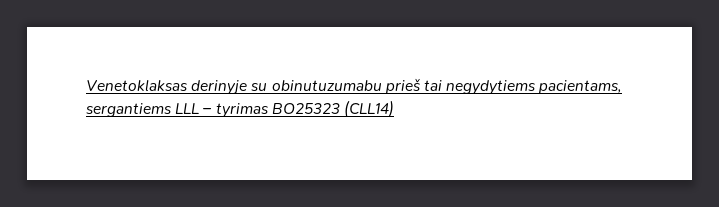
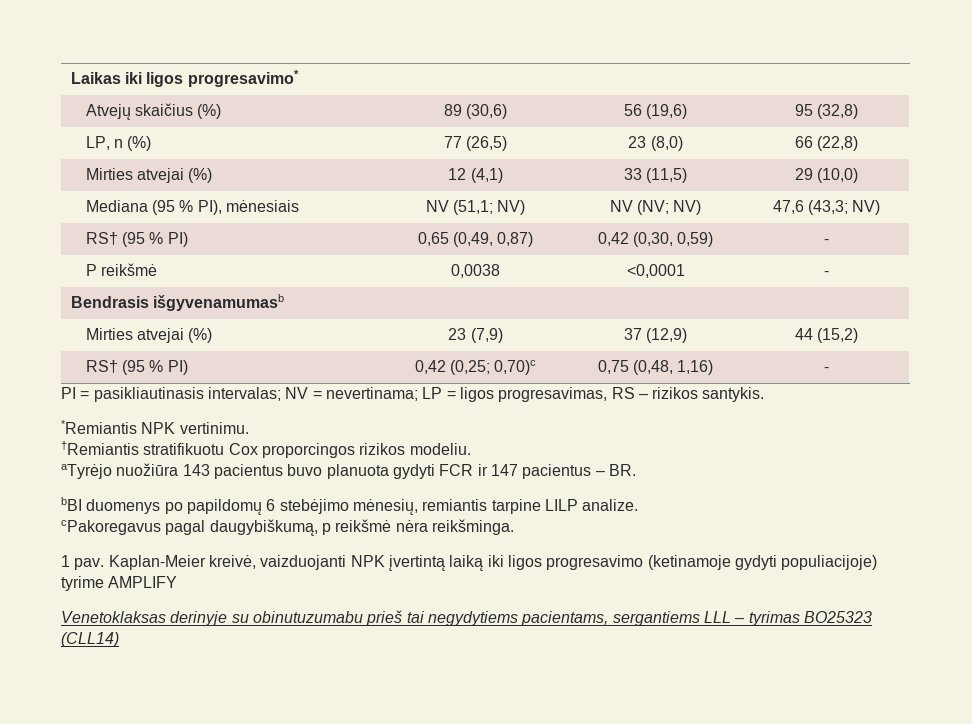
(86, 85) none -> [70,70,299,87] [85,103,222,120] [443,104,508,119] [623,104,688,119] [794,104,859,119] [85,136,152,151] [443,136,508,151] [628,136,683,151] [794,136,859,151] [85,168,213,183] [448,168,503,183] [623,168,688,183] [794,168,859,183] [85,200,299,215] [425,200,526,215] [609,200,702,215] [772,200,881,215] [85,232,188,247] [417,232,534,247] [597,232,714,247] [824,239,829,244] [85,263,157,276] [451,264,500,278] [626,264,685,278] [824,271,829,276] [70,294,284,311] [85,328,213,343] [448,328,503,343] [623,328,688,343] [794,328,859,343] [85,360,188,375] [414,360,537,375] [597,360,714,375] [824,367,829,372] [61,387,765,402] [61,420,249,434] [61,441,471,458] [61,463,636,479] [61,497,639,515] [61,519,514,536] [61,555,878,571] [61,576,178,591] Laikas iki ligos progresavimo* // Atvejų skaičius (%) | 89 (30,6) | 56 (19,6) | 95 (32,8) // LP, n (%) | 77 (26,5) | 23 (8,0) | 66 (22,8) // Mirties atvejai (%) | 12 (4,1) | 33 (11,5) | 29 (10,0) // Mediana (95 % PI), mėnesiais | NV (51,1; NV) | NV (NV; NV) | 47,6 (43,3; NV) // RS† (95 % PI) | 0,65 (0,49, 0,87) | 0,42 (0,30, 0,59) | - // P reikšmė | 0,0038 | ˂0,0001 | - // Bendrasis išgyvenamumasb // Mirties atvejai (%) | 23 (7,9) | 37 (12,9) | 44 (15,2) // RS† (95 % PI) | 0,42 (0,25; 0,70)c | 0,75 (0,48, 1,16) | - // PI = pasikliautinasis intervalas; NV = nevertinama; LP = ligos progresavimas, RS – rizikos santykis. // *Remiantis NPK vertinimu. // †Remiantis stratifikuotu Cox proporcingos rizikos modeliu. // aTyrėjo nuožiūra 143 pacientus buvo planuota gydyti FCR ir 147 pacientus – BR. // bBI duomenys po papildomų 6 stebėjimo mėnesių, remiantis tarpine LILP analize. // cPakoregavus pagal daugybiškumą, p reikšmė nėra reikšminga. // 1 pav. Kaplan-Meier kreivė, vaizduojanti NPK įvertintą laiką iki ligos progresavimo (ketinamoje gydyti populiacijoje) tyrime AMPLIFY //

